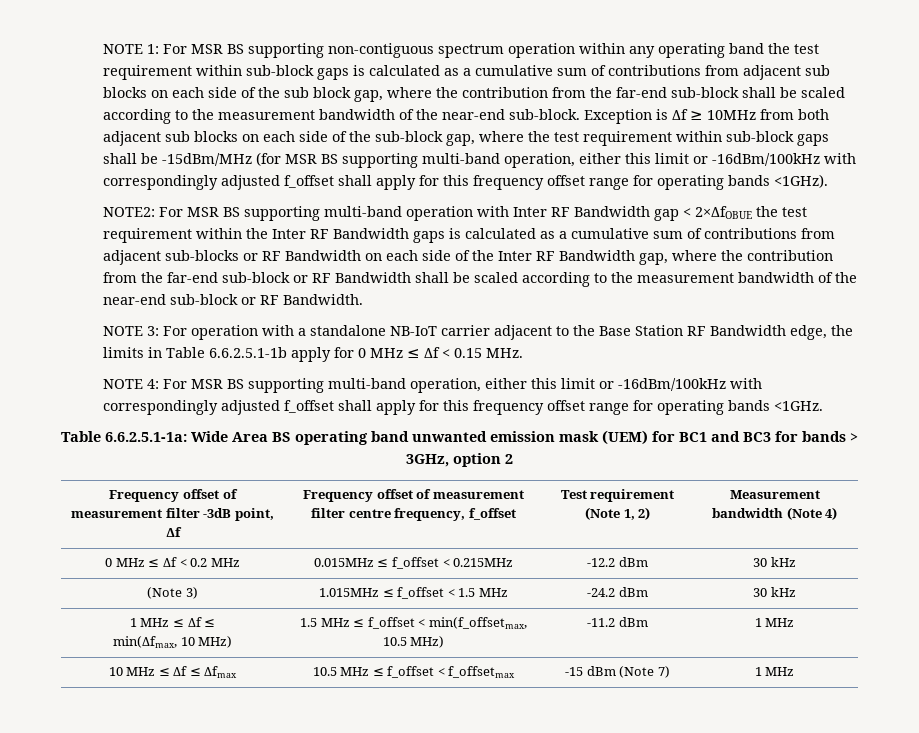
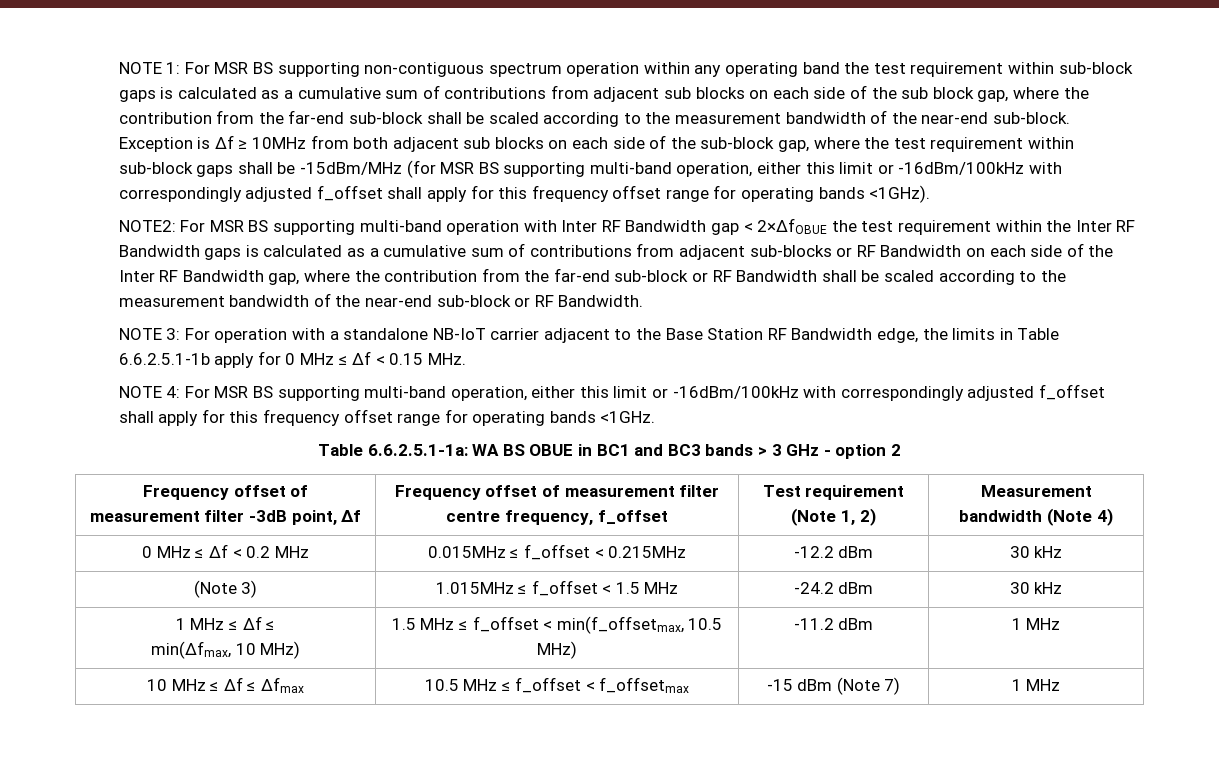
[191,430,675,445] Wide Area BS operating band unwanted emission mask (UEM) for -> [472,444,593,456] WA BS OBUE in
[775,431,798,442] for -> (701, 450) none
[406,454,449,467] 3GHz, -> [771,444,831,456] 3 GHz -

